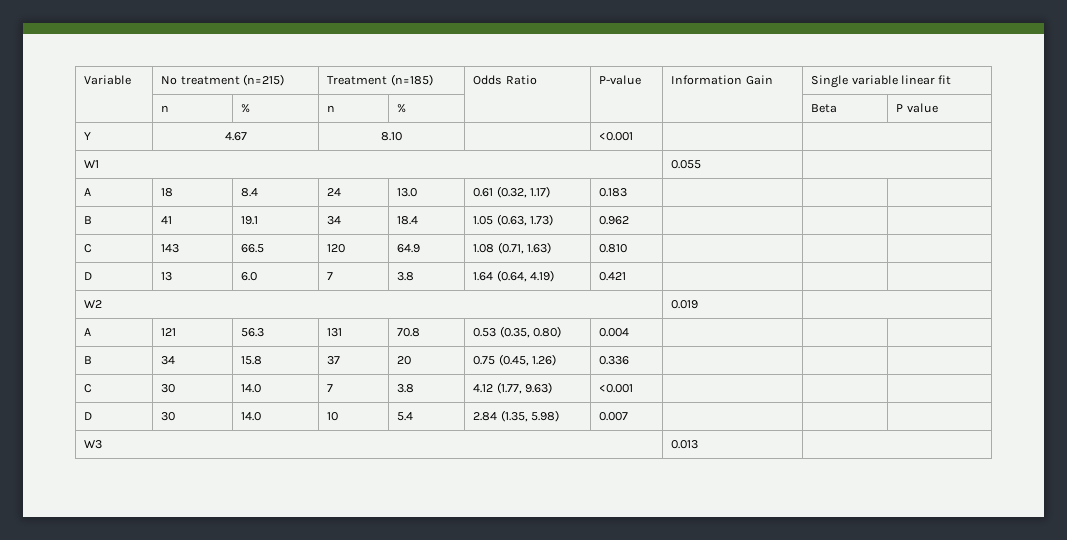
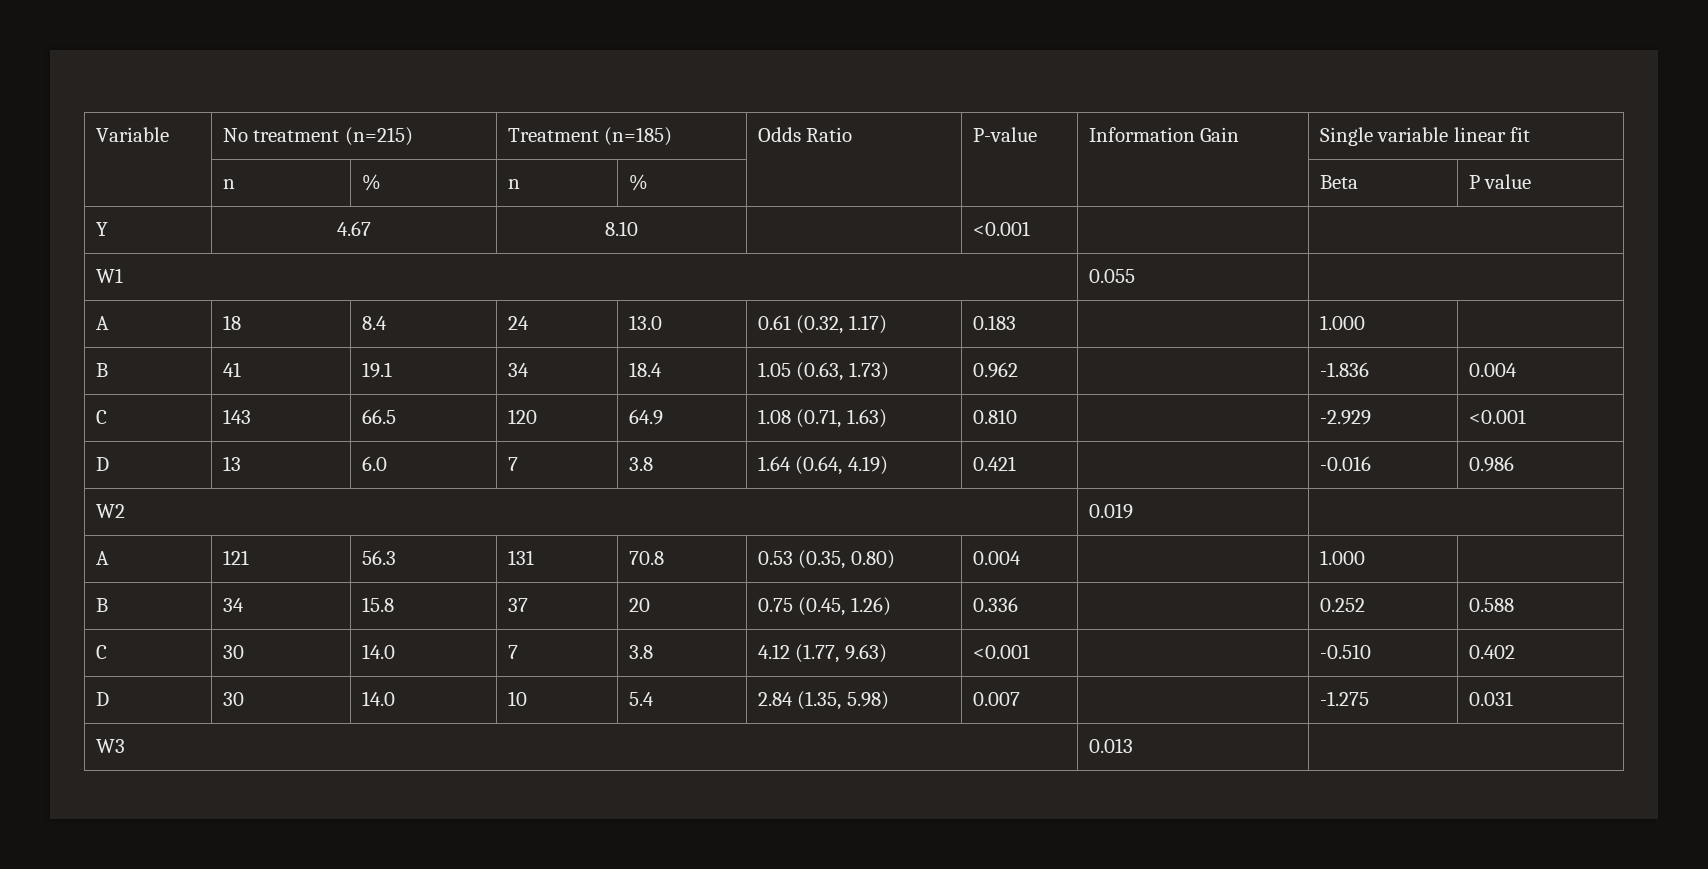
(628, 192) none -> [1319,315,1365,330] 1.000
(630, 220) | -> [1319,362,1369,377] [1468,363,1517,377] -1.836 | 0.004
(628, 248) | -> [1319,410,1371,425] [1468,409,1526,424] -2.929 | <0.001
(627, 276) | -> [1319,456,1371,471] [1468,456,1514,472] -0.016 | 0.986
(630, 332) none -> [1319,550,1365,565] 1.000
(630, 360) | -> [1319,598,1365,612] [1468,598,1514,612] 0.252 | 0.588
(634, 388) | -> [1319,644,1371,659] [1468,645,1515,659] -0.510 | 0.402
(629, 416) | -> [1319,691,1369,706] [1468,691,1513,706] -1.275 | 0.031

